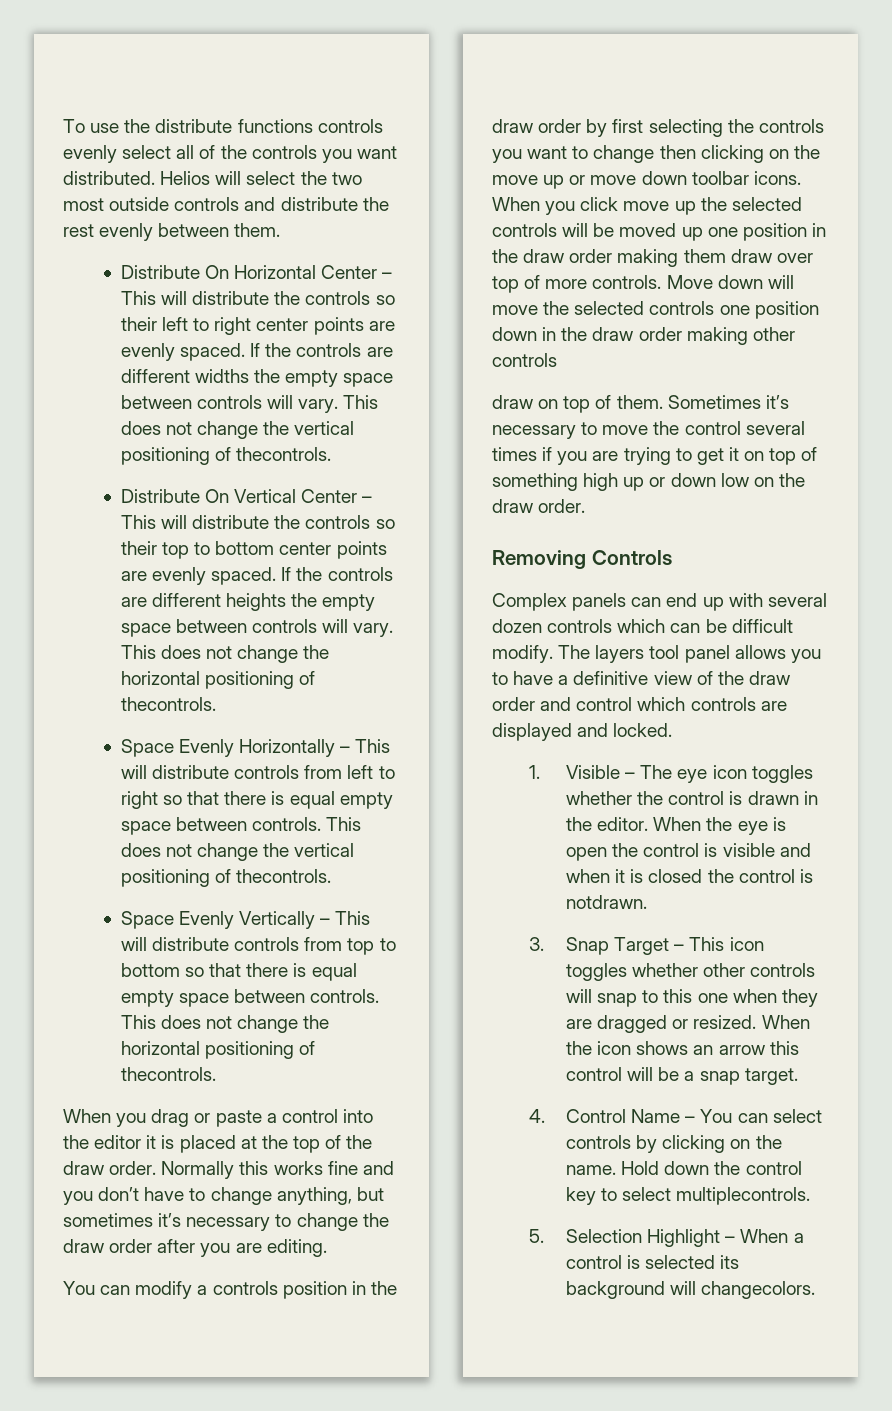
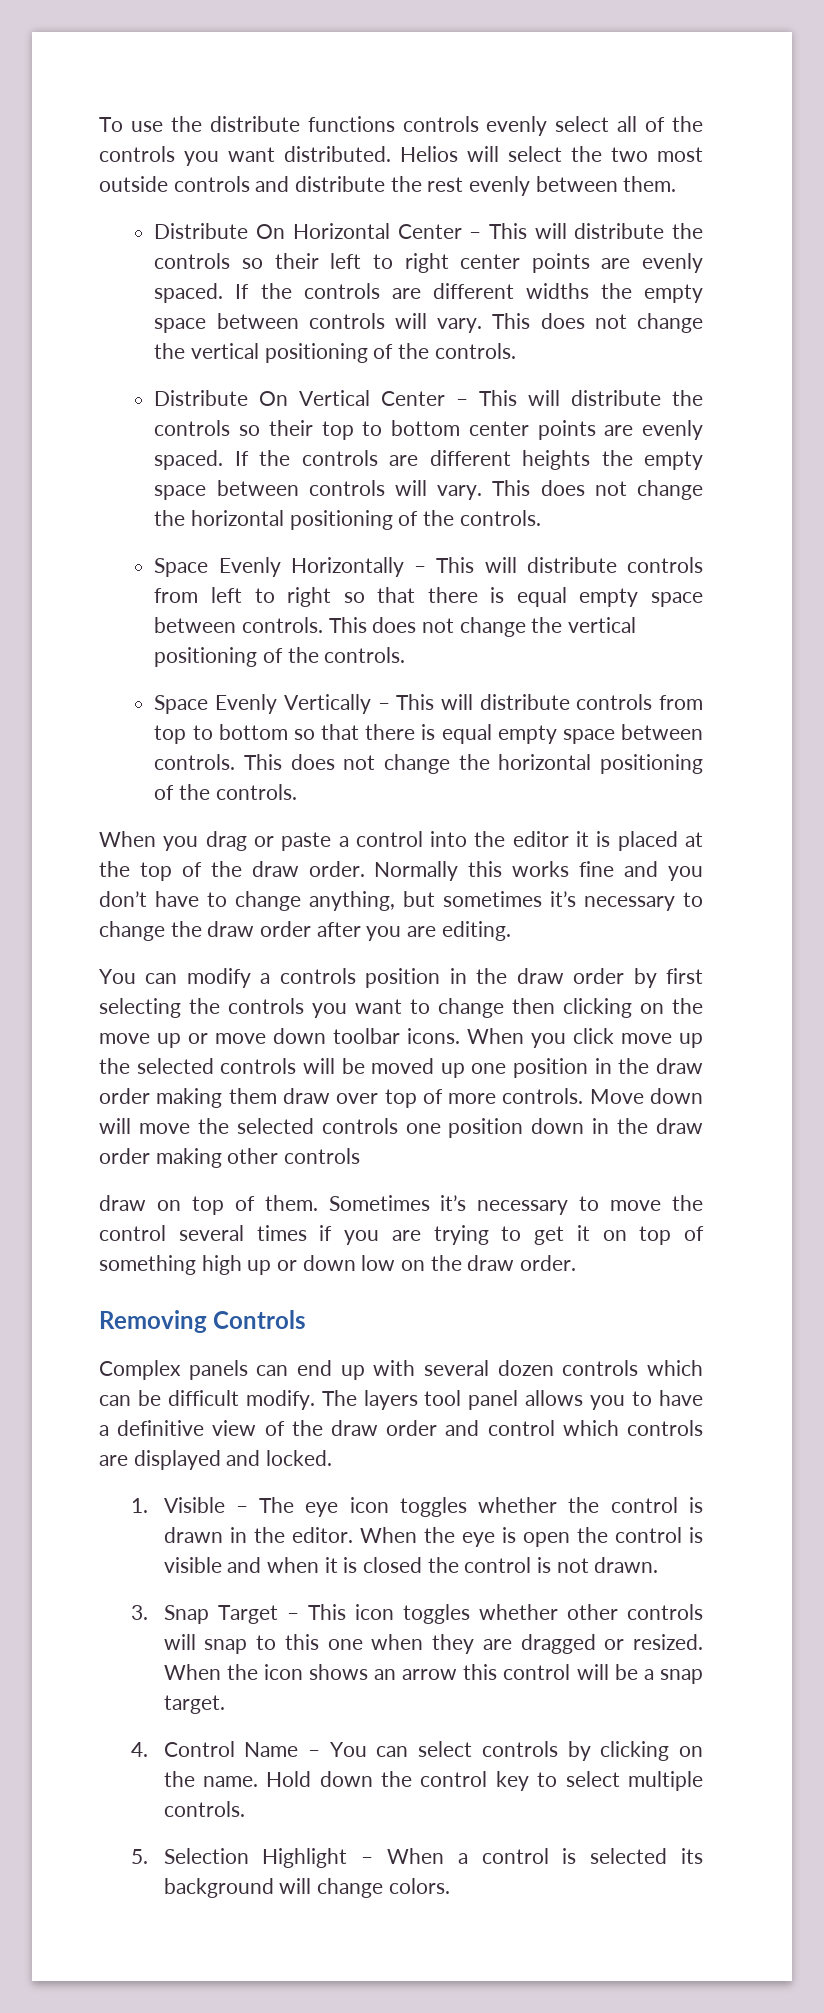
[236,447,332,461] thecontrols. -> [398,343,516,359] the controls.
[120,697,216,711] thecontrols. -> [423,510,541,526] the controls.
[236,869,332,883] thecontrols. -> [287,647,406,663] the controls.
[120,1067,216,1081] thecontrols. -> [179,784,297,800] the controls.
[565,895,647,909] notdrawn. -> [556,1557,659,1573] not drawn.
[676,1187,811,1205] multiplecontrols. -> [628,1771,704,1791] [163,1801,245,1817] multiple controls.
[701,1281,816,1299] changecolors. -> [316,1878,450,1898] change colors.

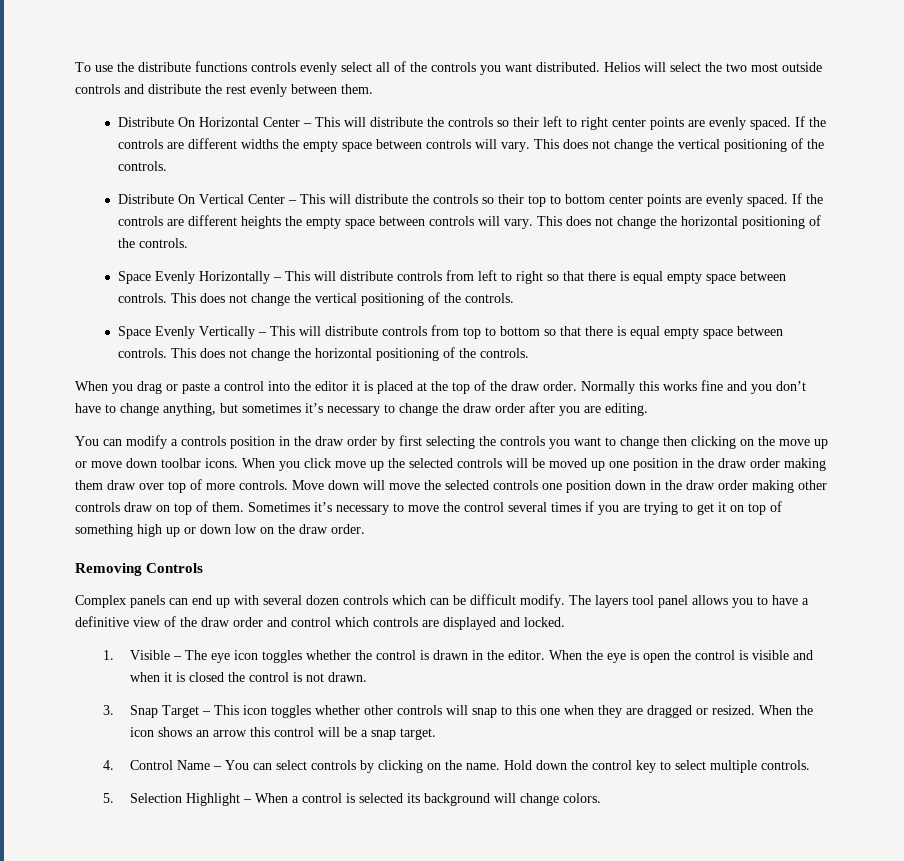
(361, 1156) // -> (120, 507) none

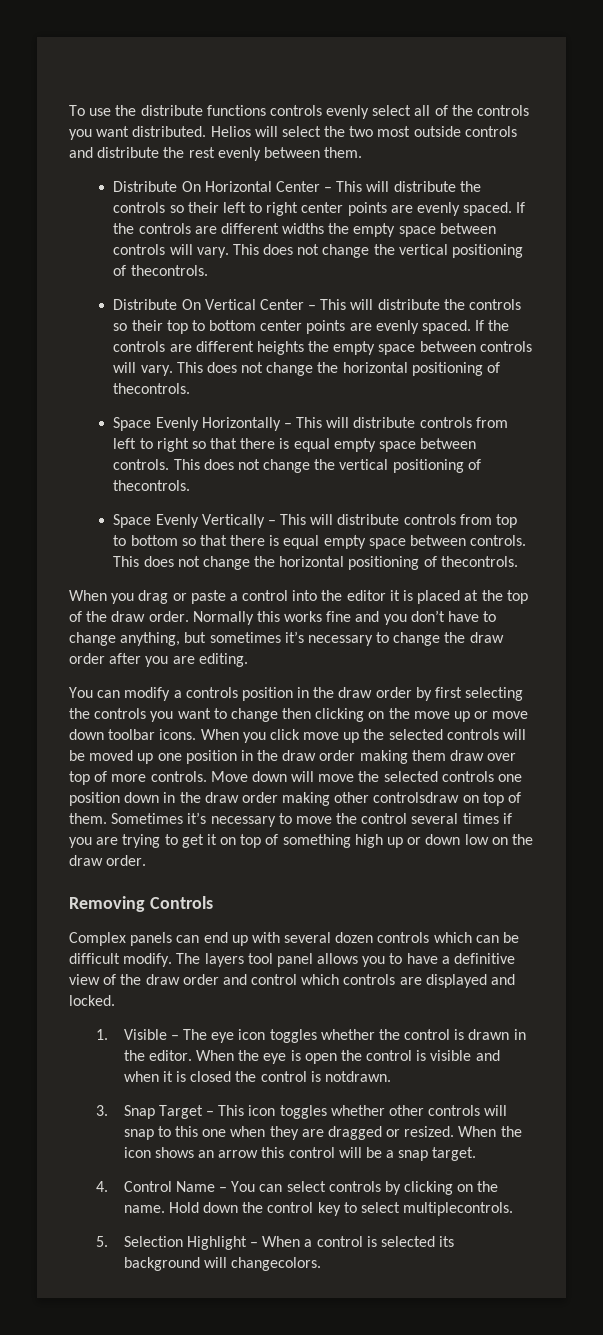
[806,139,824,149] [117,161,167,171] the controls. -> [130,265,208,276] thecontrols.
[117,238,188,248] the controls. -> [113,383,191,394] thecontrols.
[443,293,514,303] the controls. -> [113,480,191,491] thecontrols.
[458,348,529,358] the controls. -> [440,556,518,567] thecontrols.
[75,502,153,512] controls draw -> [373,792,460,803] controlsdraw
[306,672,368,682] not drawn. -> [324,1071,391,1082] notdrawn.
[710,760,811,773] multiple controls. -> [403,1202,514,1216] multiplecontrols.
[520,793,602,806] change colors. -> [230,1257,321,1271] changecolors.

